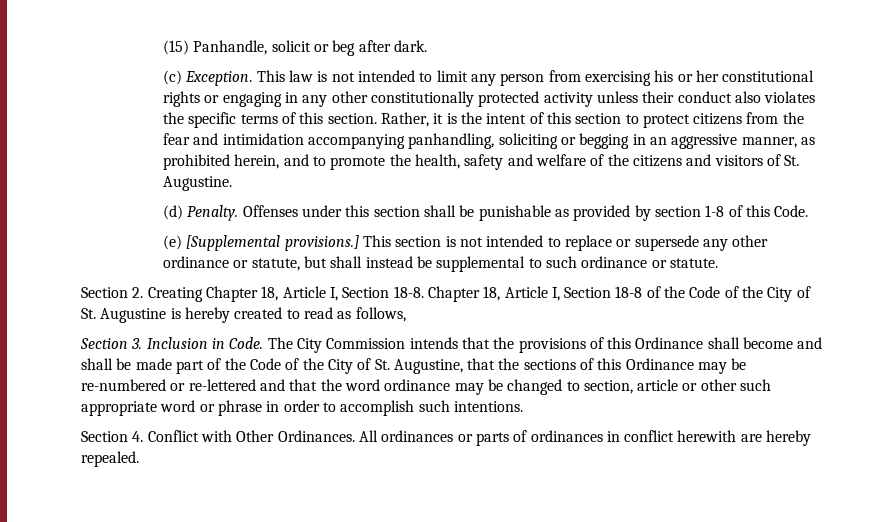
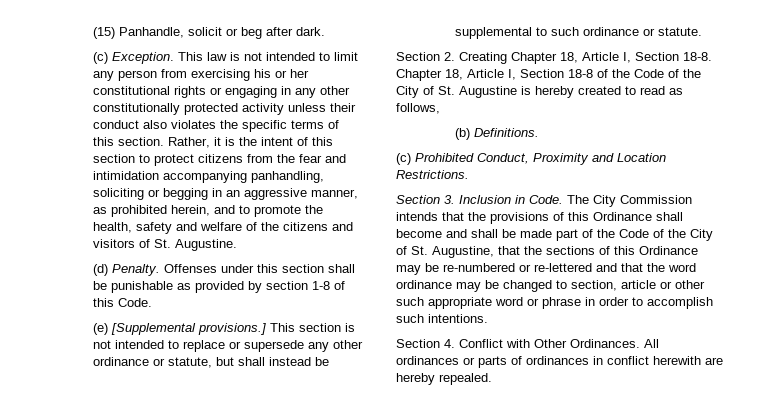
(406, 314) none -> [454,128,539,140] [396,153,666,165] [396,170,469,179] // (b) Definitions. // (c) Prohibited Conduct, Proximity and Location Restrictions.

